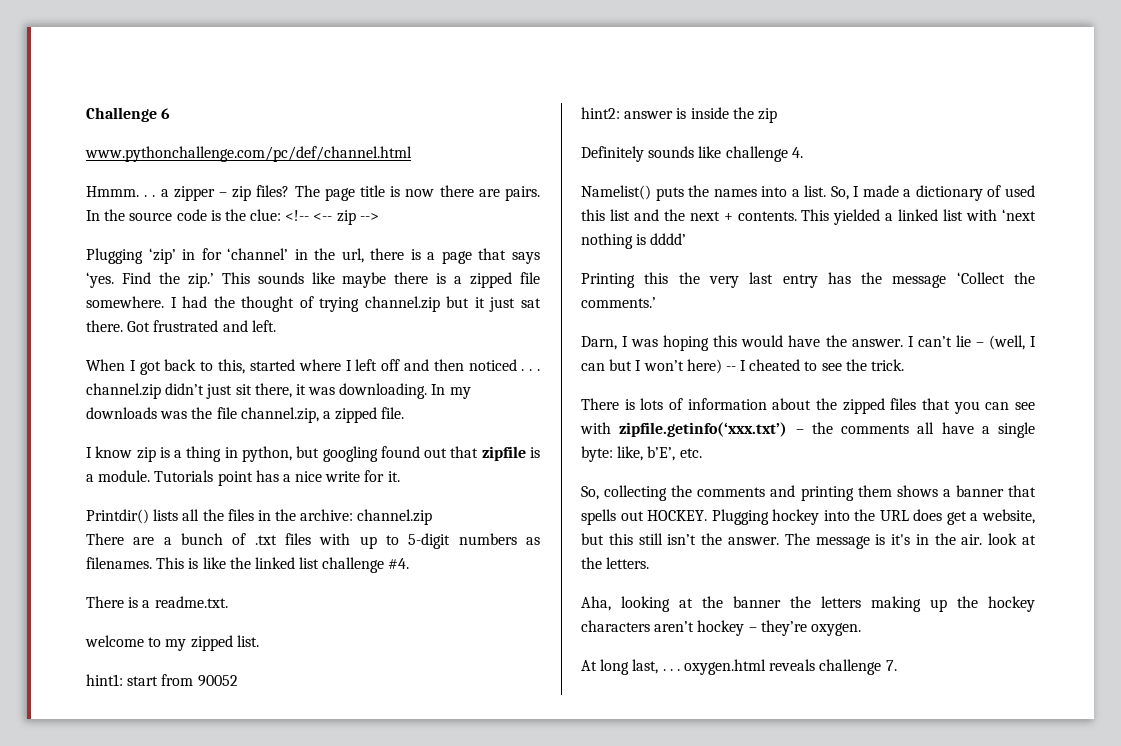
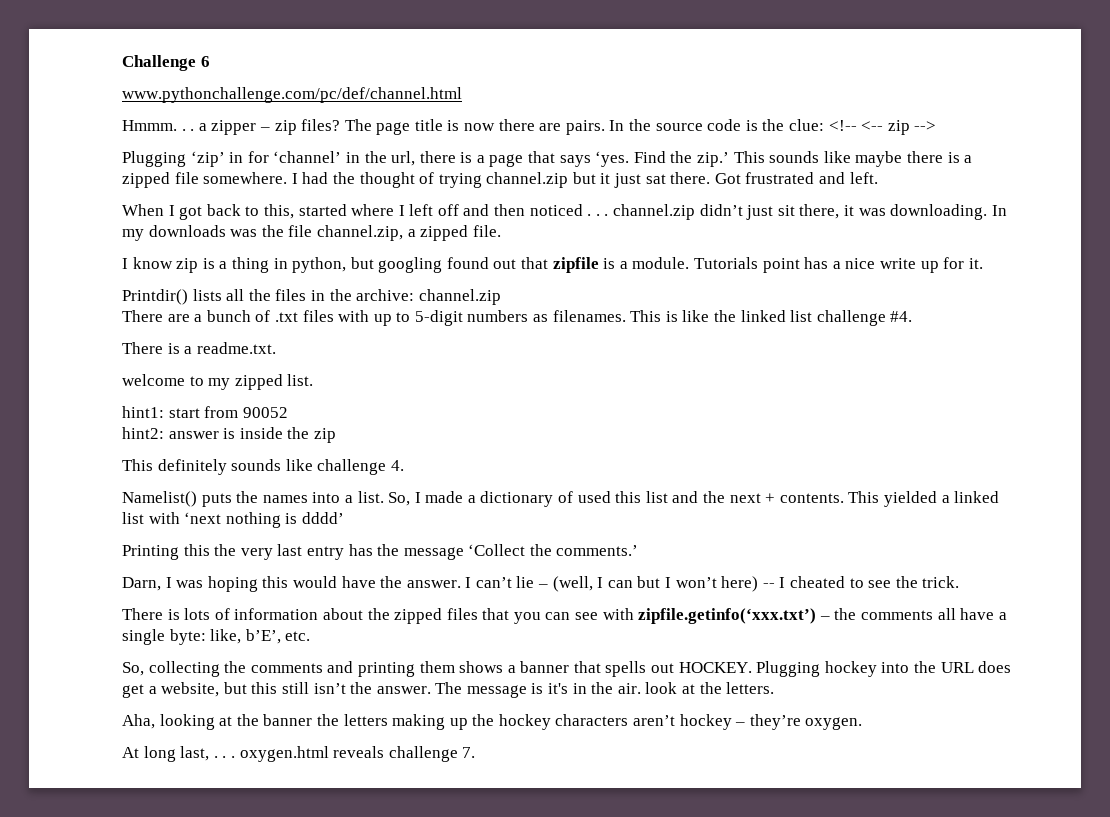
(361, 476) none -> [920,261,939,273] up
[581,146,644,162] Definitely -> [122,459,227,475] This definitely

